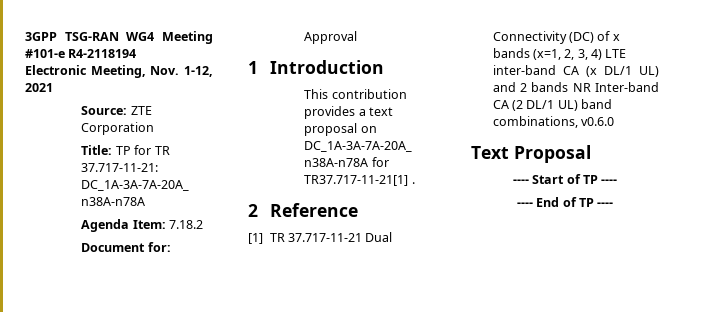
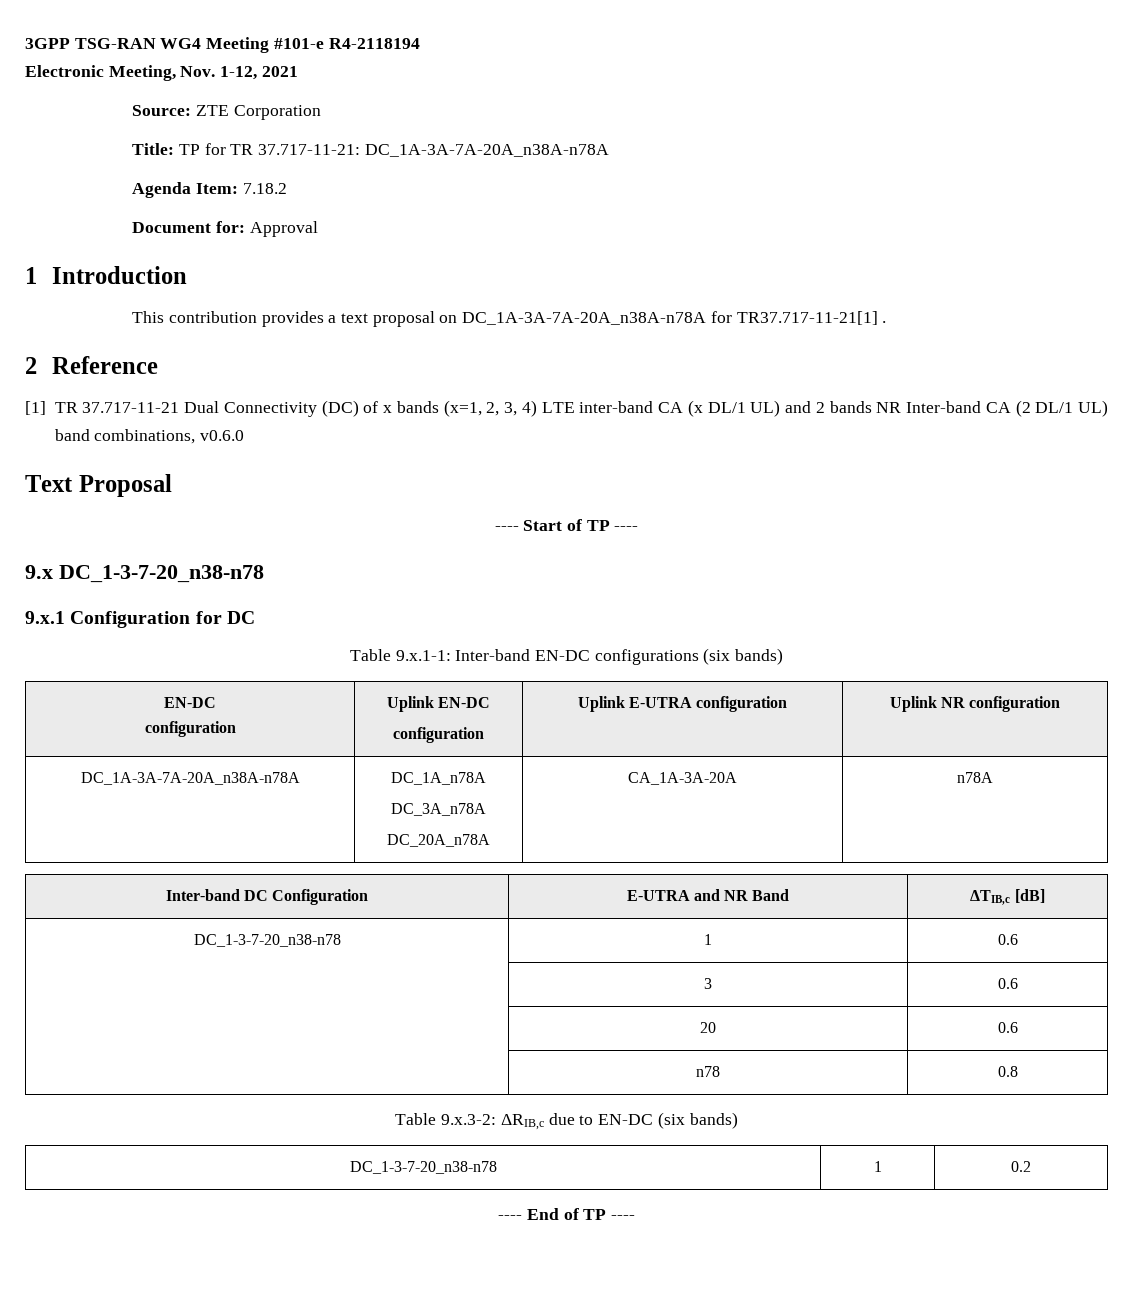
(618, 181) none -> [25,565,264,583] [25,611,255,628] [349,648,784,665] [164,697,216,708] [144,721,236,737] [386,696,491,712] [393,727,484,743] [577,696,788,712] [889,696,1061,712] [80,772,300,785] [391,772,486,785] [391,803,486,816] [387,834,490,847] [628,772,738,785] [957,772,994,783] [165,889,369,905] [626,889,790,901] [970,889,1045,905] [193,934,341,947] [704,934,713,945] [997,934,1018,945] [704,978,713,989] [997,978,1018,989] [700,1022,717,1033] [997,1022,1018,1033] [696,1066,721,1077] [997,1066,1018,1077] [395,1112,738,1130] [349,1161,497,1174] [873,1161,882,1172] [1011,1161,1031,1172] // 9.x DC_1-3-7-20_n38-n78 // 9.x.1 Configuration for DC // Table 9.x.1-1: Inter-band EN-DC configurations (six bands) // EN-DC // configuration | Uplink EN-DC // configuration | Uplink E-UTRA configuration | Uplink NR configuration // DC_1A-3A-7A-20A_n38A-n78A | DC_1A_n78A // DC_3A_n78A // DC_20A_n78A | CA_1A-3A-20A | n78A // Inter-band DC Configuration | E-UTRA and NR Band | ΔTIB,c [dB] // DC_1-3-7-20_n38-n78 | 1 | 0.6 // | 3 | 0.6 // | 20 | 0.6 // | n78 | 0.8 // Table 9.x.3-2: ΔRIB,c due to EN-DC (six bands) // DC_1-3-7-20_n38-n78 | 1 | 0.2

